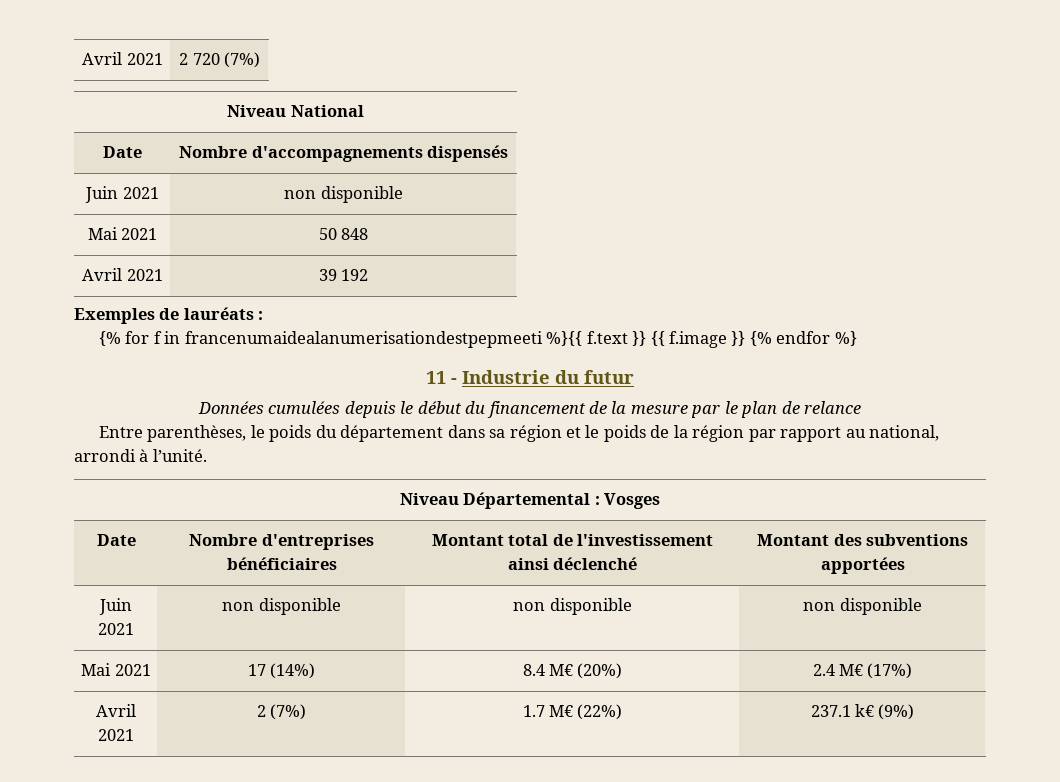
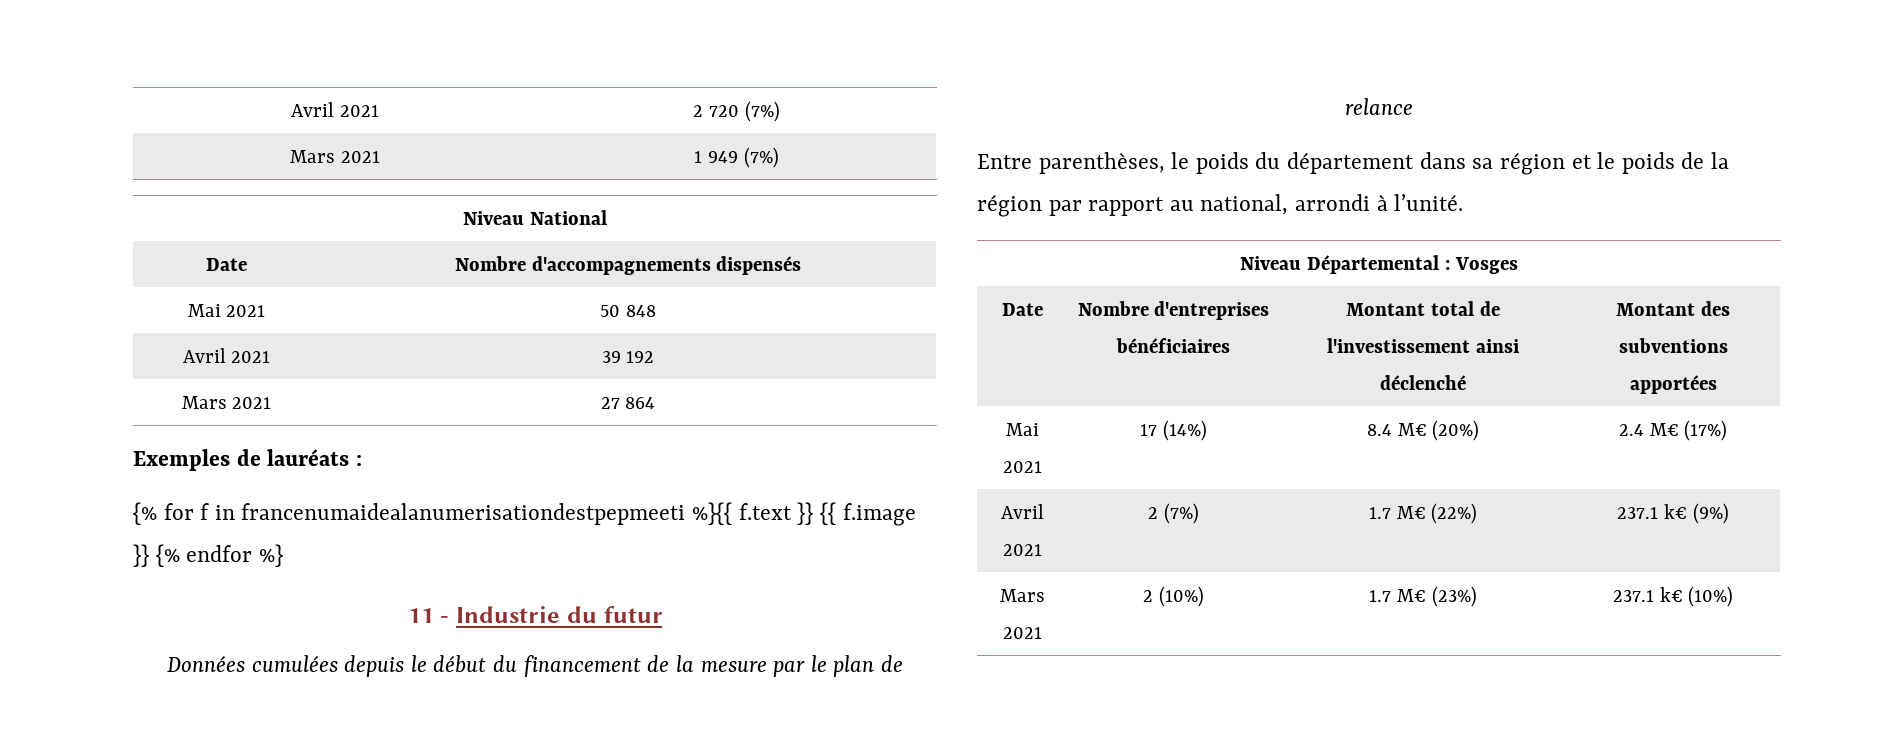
(260, 60) none -> [290,150,380,163] [694,147,779,168] // Mars 2021 | 1 949 (7%)
[85,186,159,203] [284,186,403,203] // Juin 2021 | non disponible -> (802, 265) none
(369, 275) none -> [181,396,272,409] [600,397,656,409] // Mars 2021 | 27 864
[99,598,132,615] [98,623,134,635] [222,598,341,615] [513,598,632,615] [803,598,922,615] // Juin 2021 | non disponible | non disponible | non disponible -> (1717, 384) none
(915, 712) none -> [999,589,1045,602] [1002,627,1042,639] [1143,586,1204,607] [1369,586,1477,607] [1612,586,1734,607] // Mars 2021 | 2 (10%) | 1.7 M€ (23%) | 237.1 k€ (10%)

